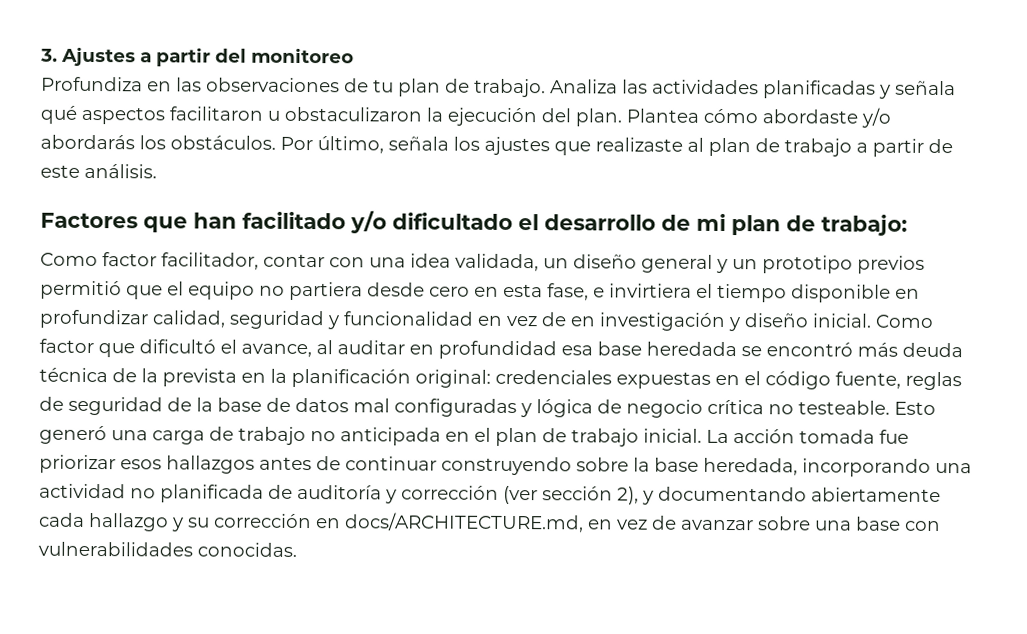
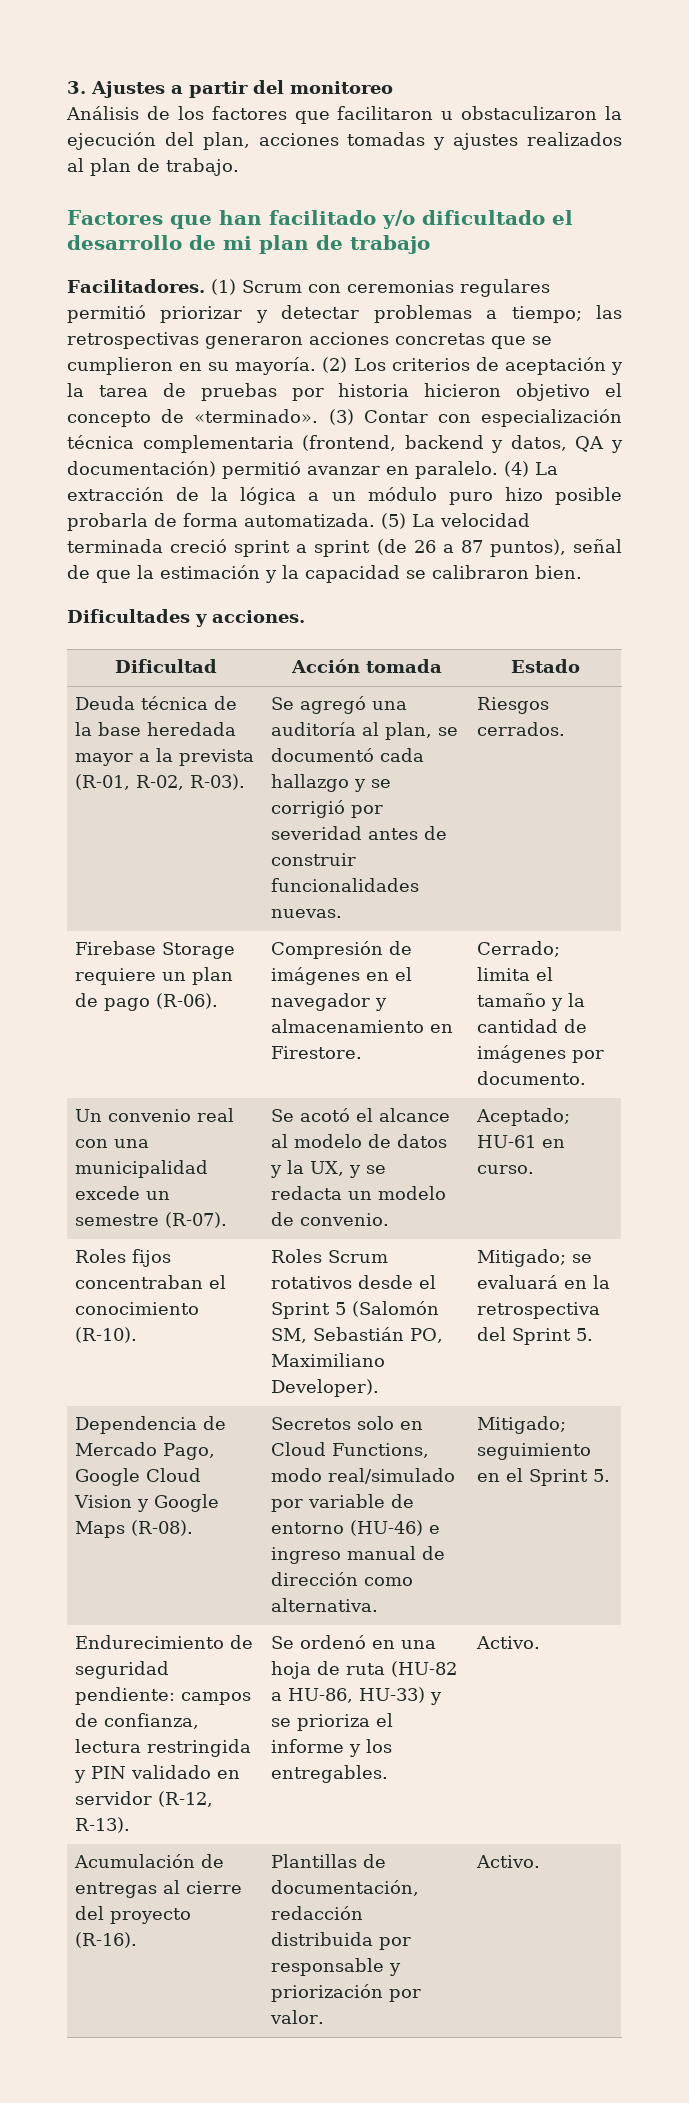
[41,76,956,99] [40,105,165,125] Profundiza en las observaciones de tu plan de trabajo. Analiza las actividades planificadas y señala qué aspectos -> [66,106,330,124] Análisis de los factores que
[575,107,891,128] [40,134,953,157] [40,163,157,179] plan. Plantea cómo abordaste y/o abordarás los obstáculos. Por último, señala los ajustes que realizaste al plan de trabajo a partir de este análisis. -> [202,132,622,150] [67,158,239,176] plan, acciones tomadas y ajustes realizados al plan de trabajo.
[821,214,908,236] [40,252,925,274] [40,280,920,303] [39,309,934,332] [39,338,963,360] [39,367,962,391] [39,396,936,418] [39,425,909,447] [39,454,972,477] [39,483,941,505] [39,512,941,533] [38,541,297,557] trabajo: // Como factor facilitador, contar con una idea validada, un diseño general y un prototipo previos permitió que el equipo no partiera desde cero en esta fase, e invirtiera el tiempo disponible en profundizar calidad, seguridad y funcionalidad en vez de en investigación y diseño inicial. Como factor que dificultó el avance, al auditar en profundidad esa base heredada se encontró más deuda técnica de la prevista en la planificación original: credenciales expuestas en el código fuente, reglas de seguridad de la base de datos mal configuradas y lógica de negocio crítica no testeable. Esto generó una carga de trabajo no anticipada en el plan de trabajo inicial. La acción tomada fue priorizar esos hallazgos antes de continuar construyendo sobre la base heredada, incorporando una actividad no planificada de auditoría y corrección (ver sección 2), y documentando abiertamente cada hallazgo y su corrección en docs/ARCHITECTURE.md, en vez de avanzar sobre una base con vulnerabilidades conocidas. -> [350,235,430,254] [67,279,550,297] [67,305,623,323] [67,332,552,349] [67,357,623,375] [67,383,622,401] [67,409,622,427] [67,435,623,453] [67,461,558,479] [67,487,622,505] [67,513,530,531] [67,539,623,557] [67,565,582,583] [67,609,305,627] [114,659,217,673] [290,659,442,673] [511,659,580,673] [75,696,238,710] [75,722,237,736] [75,748,255,766] [75,774,246,790] [271,696,408,714] [271,722,459,740] [271,748,425,762] [271,774,392,792] [271,800,384,818] [271,826,448,840] [271,853,357,866] [271,878,420,892] [271,909,343,918] [477,697,550,714] [477,722,566,736] [75,941,236,959] [75,967,234,985] [75,993,219,1011] [271,941,413,959] [271,967,413,985] [271,993,388,1011] [271,1019,454,1033] [271,1046,363,1059] [477,941,561,957] [477,967,554,981] [477,993,586,1011] [477,1019,588,1033] [477,1045,605,1063] [477,1071,587,1085] [75,1108,235,1122] [75,1139,150,1148] [75,1160,209,1178] [75,1186,171,1200] [75,1212,228,1228] [271,1108,451,1122] [271,1134,448,1148] [270,1160,387,1178] [271,1186,447,1200] [271,1212,390,1226] [476,1108,571,1126] [477,1135,566,1148] [477,1165,535,1174] [75,1249,172,1267] [75,1275,227,1289] [75,1302,200,1315] [75,1327,138,1343] [271,1249,389,1263] [271,1275,437,1289] [271,1301,440,1319] [271,1327,444,1343] [271,1353,386,1367] [271,1379,380,1397] [477,1249,593,1267] [477,1275,611,1289] [477,1302,601,1319] [477,1327,594,1345] [75,1416,227,1434] [75,1442,216,1460] [75,1468,202,1486] [74,1494,220,1512] [75,1520,194,1538] [271,1416,424,1430] [271,1442,430,1458] [271,1468,456,1484] [271,1494,415,1512] [271,1520,441,1536] [271,1546,446,1564] [271,1572,414,1586] [271,1598,379,1612] [477,1416,567,1434] [477,1443,592,1460] [477,1468,611,1486] [75,1635,254,1649] [75,1661,170,1679] [75,1687,252,1705] [75,1713,200,1729] [75,1739,252,1757] [74,1765,241,1783] [75,1791,214,1807] [75,1817,131,1833] [271,1635,437,1649] [271,1661,458,1679] [271,1687,443,1705] [271,1713,394,1731] [271,1739,393,1757] [271,1765,389,1783] [476,1636,541,1649] [74,1854,225,1868] [75,1880,243,1898] [75,1906,192,1924] [75,1932,138,1948] [271,1854,387,1868] [271,1880,420,1896] [271,1906,364,1920] [271,1932,412,1950] [271,1958,402,1976] [271,1984,422,2002] [270,2010,325,2024] [476,1855,541,1868] trabajo // Facilitadores. (1) Scrum con ceremonias regulares permitió priorizar y detectar problemas a tiempo; las retrospectivas generaron acciones concretas que se cumplieron en su mayoría. (2) Los criterios de aceptación y la tarea de pruebas por historia hicieron objetivo el concepto de «terminado». (3) Contar con especialización técnica complementaria (frontend, backend y datos, QA y documentación) permitió avanzar en paralelo. (4) La extracción de la lógica a un módulo puro hizo posible probarla de forma automatizada. (5) La velocidad terminada creció sprint a sprint (de 26 a 87 puntos), señal de que la estimación y la capacidad se calibraron bien. // Dificultades y acciones. // Dificultad | Acción tomada | Estado // Deuda técnica de la base heredada mayor a la prevista (R-01, R-02, R-03). | Se agregó una auditoría al plan, se documentó cada hallazgo y se corrigió por severidad antes de construir funcionalidades nuevas. | Riesgos cerrados. // Firebase Storage requiere un plan de pago (R-06). | Compresión de imágenes en el navegador y almacenamiento en Firestore. | Cerrado; limita el tamaño y la cantidad de imágenes por documento. // Un convenio real con una municipalidad excede un semestre (R-07). | Se acotó el alcance al modelo de datos y la UX, y se redacta un modelo de convenio. | Aceptado; HU-61 en curso. // Roles fijos concentraban el conocimiento (R-10). | Roles Scrum rotativos desde el Sprint 5 (Salomón SM, Sebastián PO, Maximiliano Developer). | Mitigado; se evaluará en la retrospectiva del Sprint 5. // Dependencia de Mercado Pago, Google Cloud Vision y Google Maps (R-08). | Secretos solo en Cloud Functions, modo real/simulado por variable de entorno (HU-46) e ingreso manual de dirección como alternativa. | Mitigado; seguimiento en el Sprint 5. // Endurecimiento de seguridad pendiente: campos de confianza, lectura restringida y PIN validado en servidor (R-12, R-13). | Se ordenó en una hoja de ruta (HU-82 a HU-86, HU-33) y se prioriza el informe y los entregables. | Activo. // Acumulación de entregas al cierre del proyecto (R-16). | Plantillas de documentación, redacción distribuida por responsable y priorización por valor. | Activo.

